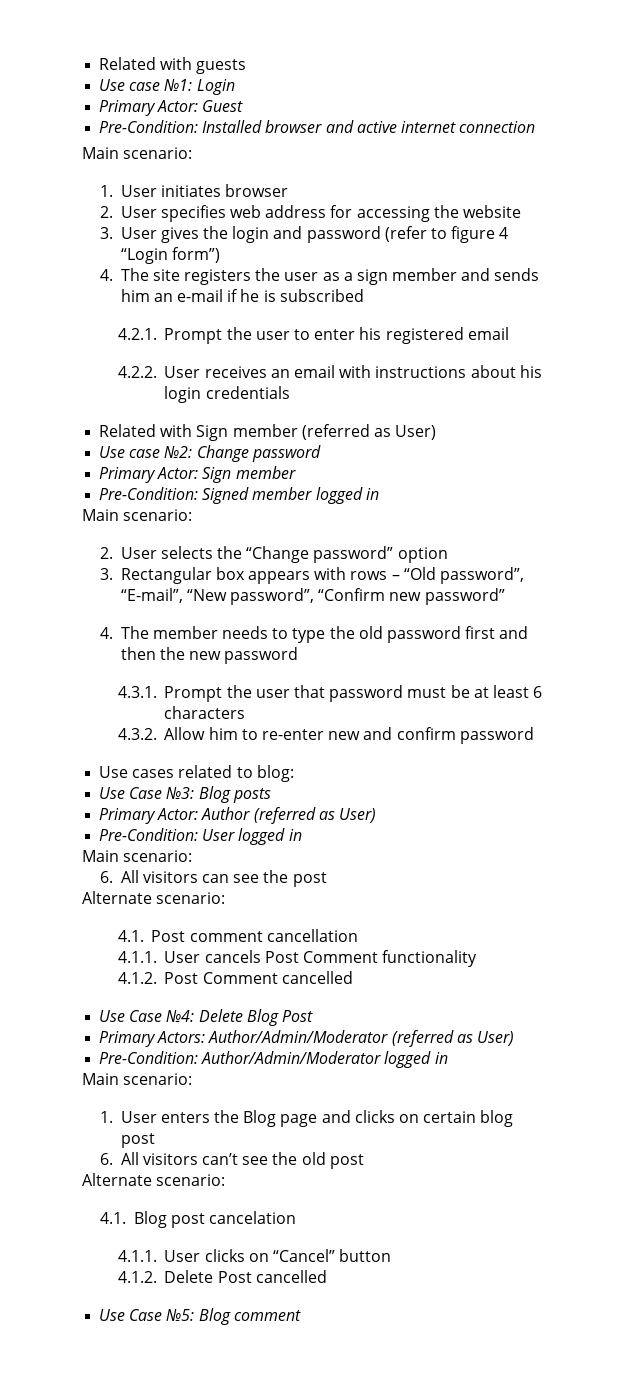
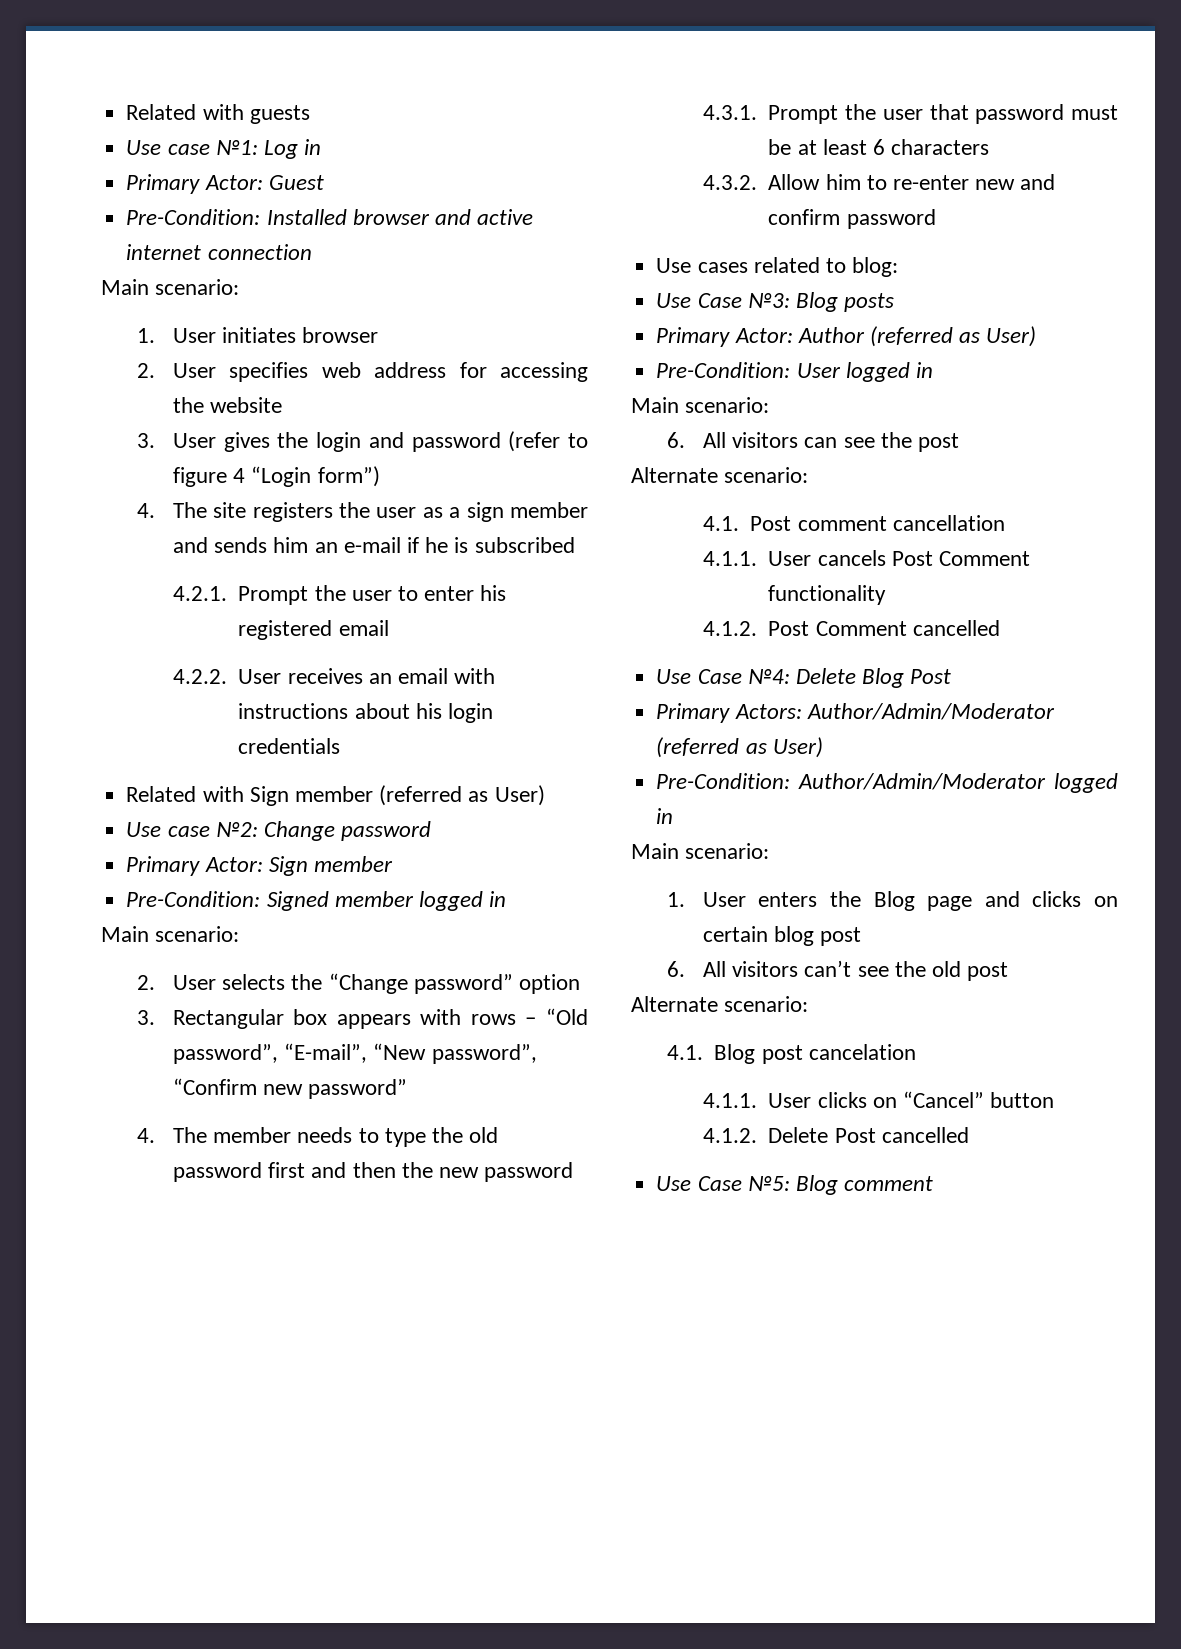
[196,79,235,95] Login -> [263,139,322,159] Log in

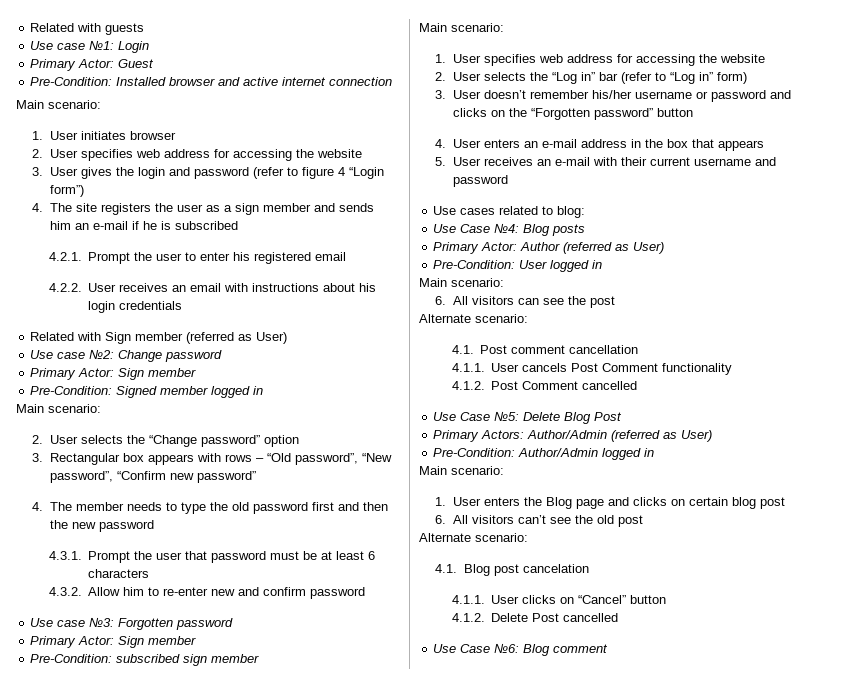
[263,139,322,159] Log in -> [118,41,150,53] Login
[284,1043,368,1063] “E-mail”, -> (358, 459) none
(936, 219) none -> [30,617,234,630] [30,636,197,648] [30,654,260,666] [419,23,504,32] [435,54,765,66] [435,72,747,84] [435,90,791,102] [452,108,693,120] [435,139,764,151] [435,157,776,166] [452,175,508,187] // Use case №3: Forgotten password // Primary Actor: Sign member // Pre-Condition: subscribed sign member // Main scenario: // 1. User specifies web address for accessing the website // 2. User selects the “Log in” bar (refer to “Log in” form) // 3. User doesn’t remember his/her username or password and clicks on the “Forgotten password” button // 4. User enters an e-mail address in the box that appears // 5. User receives an e-mail with their current username and password
[747,293,790,308] №3: -> [494,223,520,233] №4:
[747,669,790,684] №4: -> [494,411,520,421] №5:
[806,703,1055,720] [656,737,823,758] [656,773,1047,790] Author/Admin/Moderator (referred as User) // Pre-Condition: Author/Admin/Moderator -> [527,430,713,442] [433,448,599,457] Author/Admin (referred as User) // Pre-Condition: Author/Admin
[747,1176,790,1191] №5: -> [494,643,520,653] №6:

